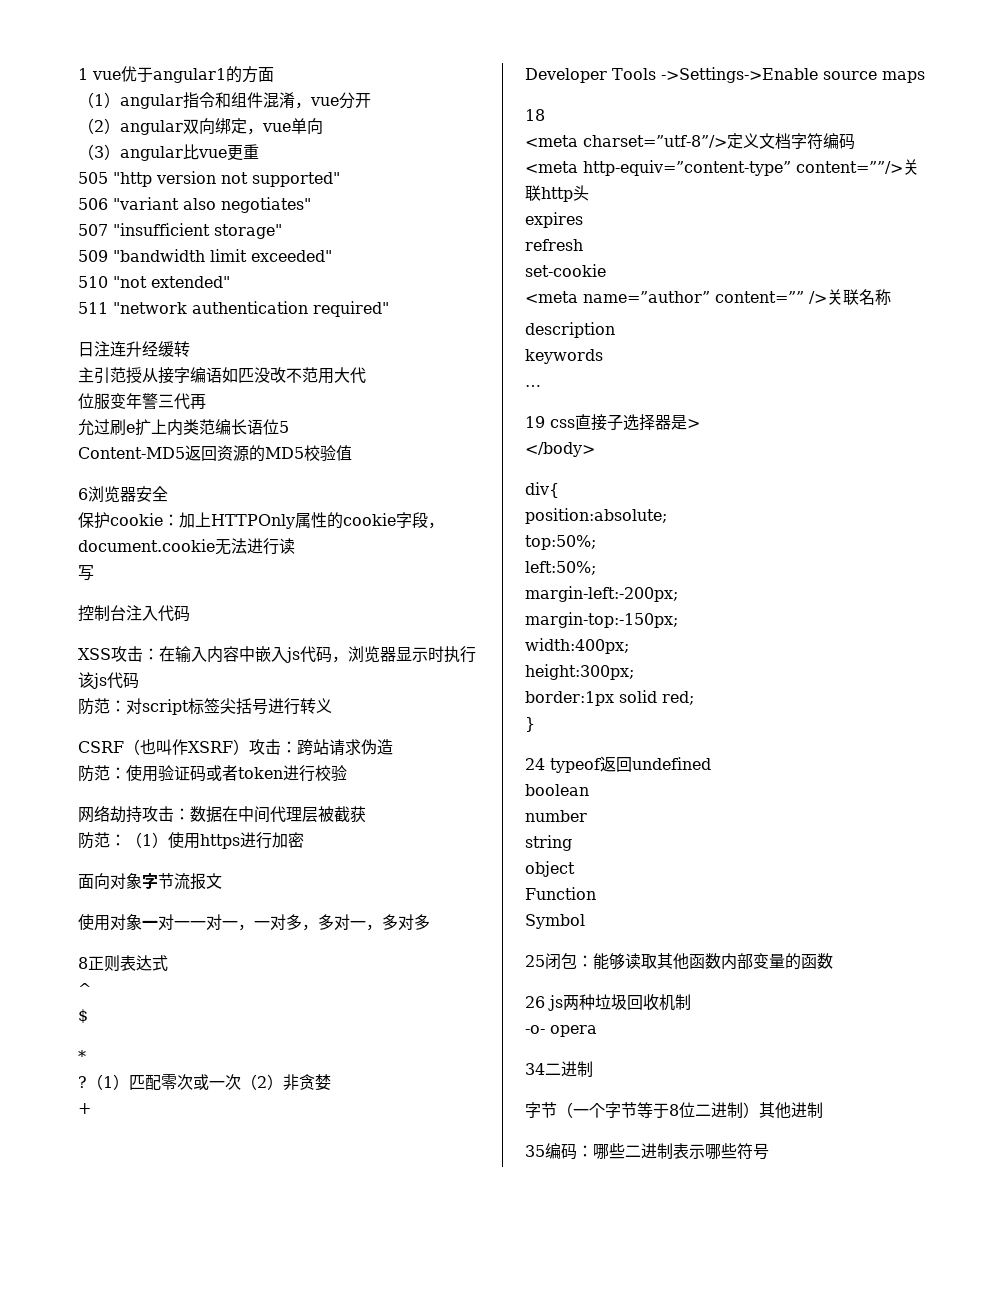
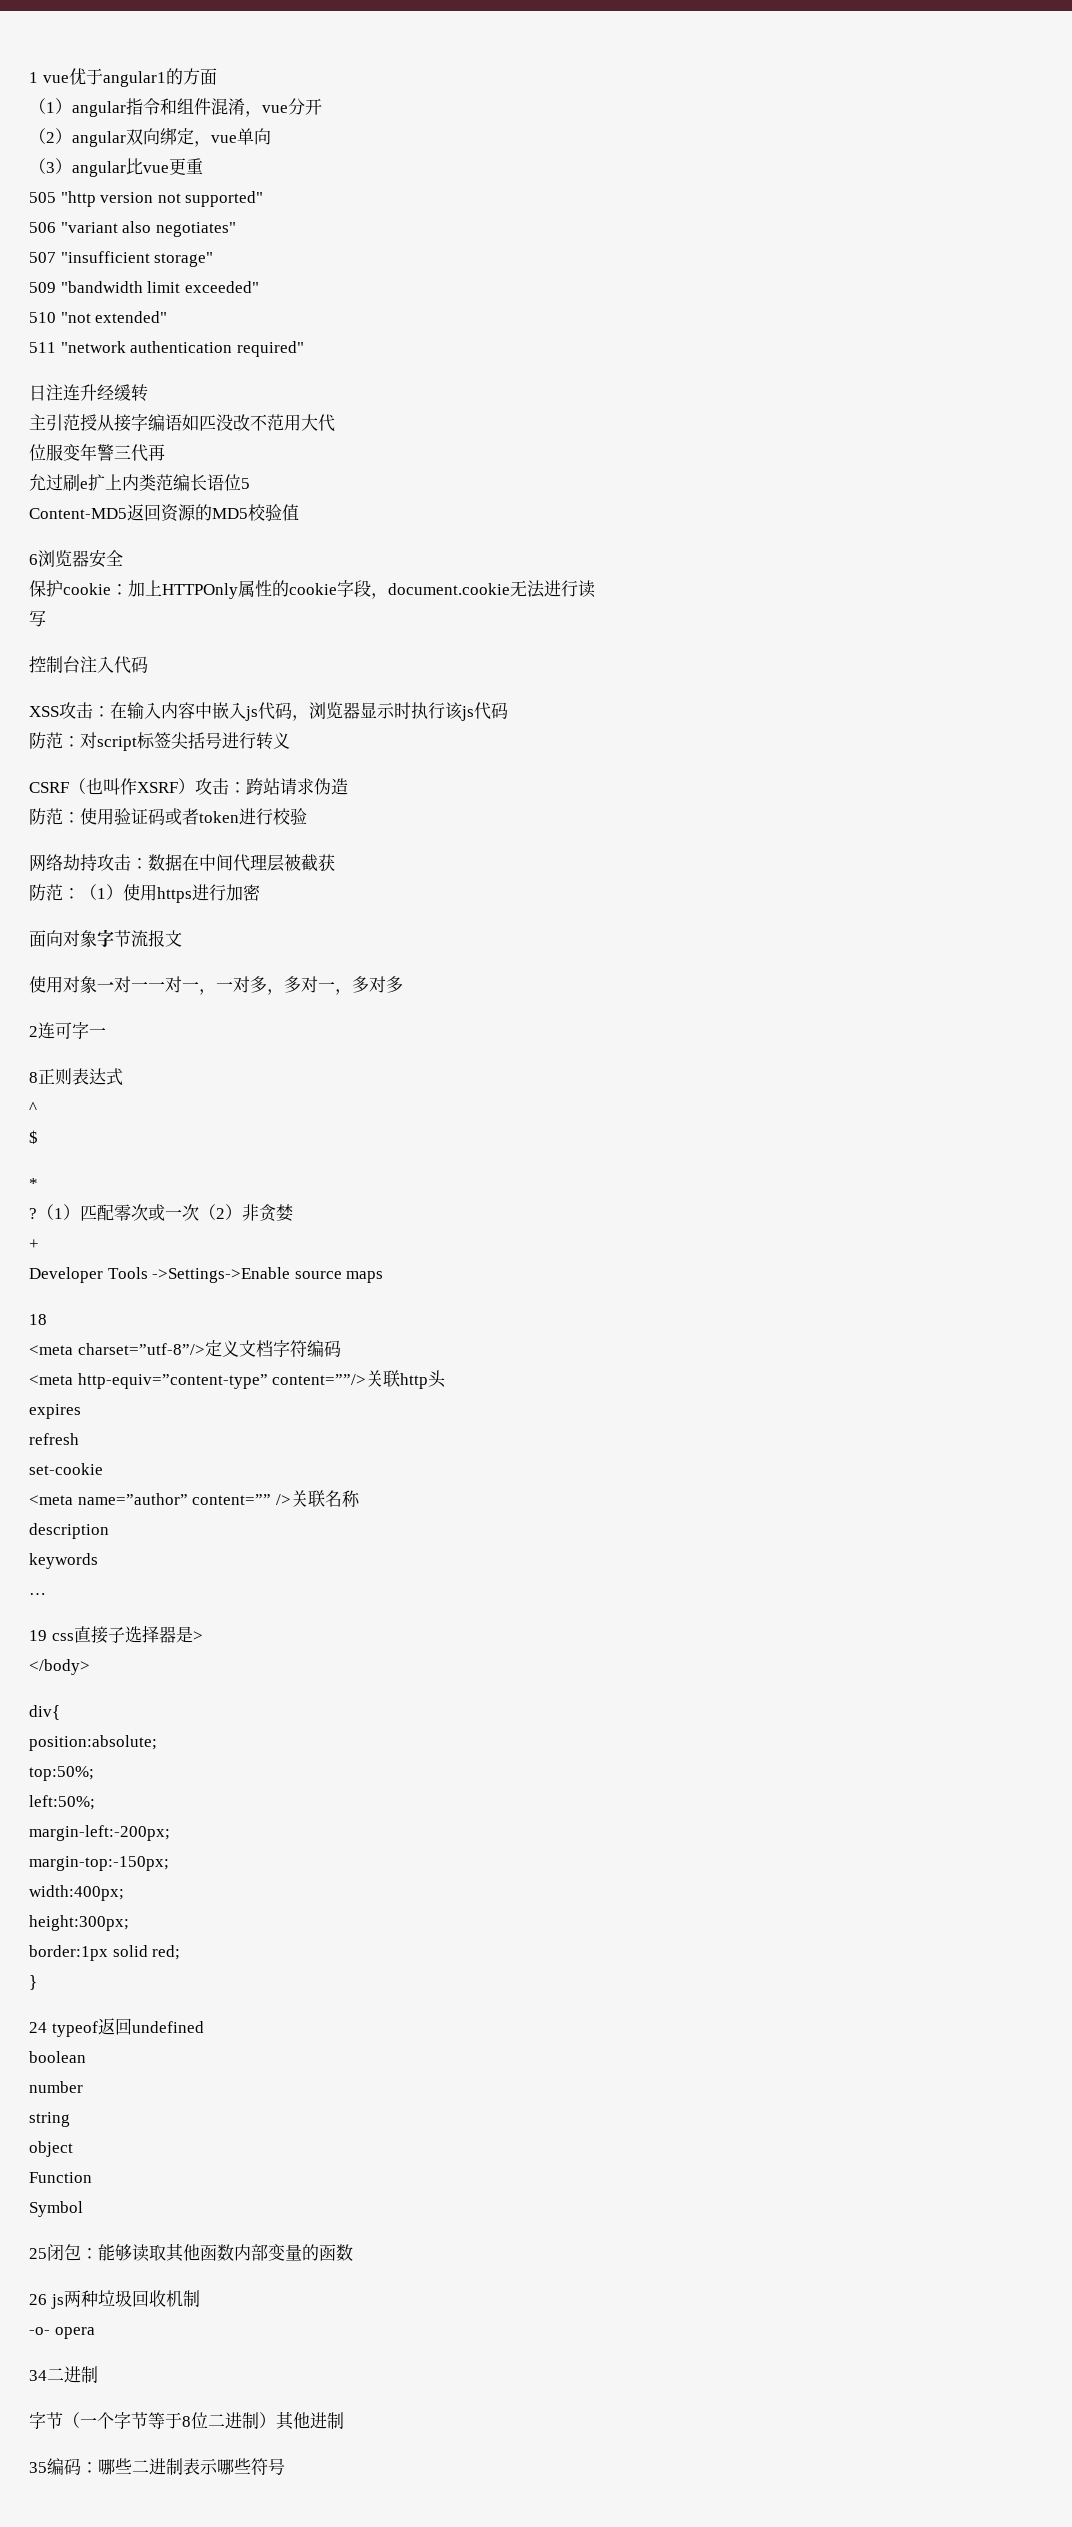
(430, 922) none -> [29,1022,106,1039] // 2连可字一

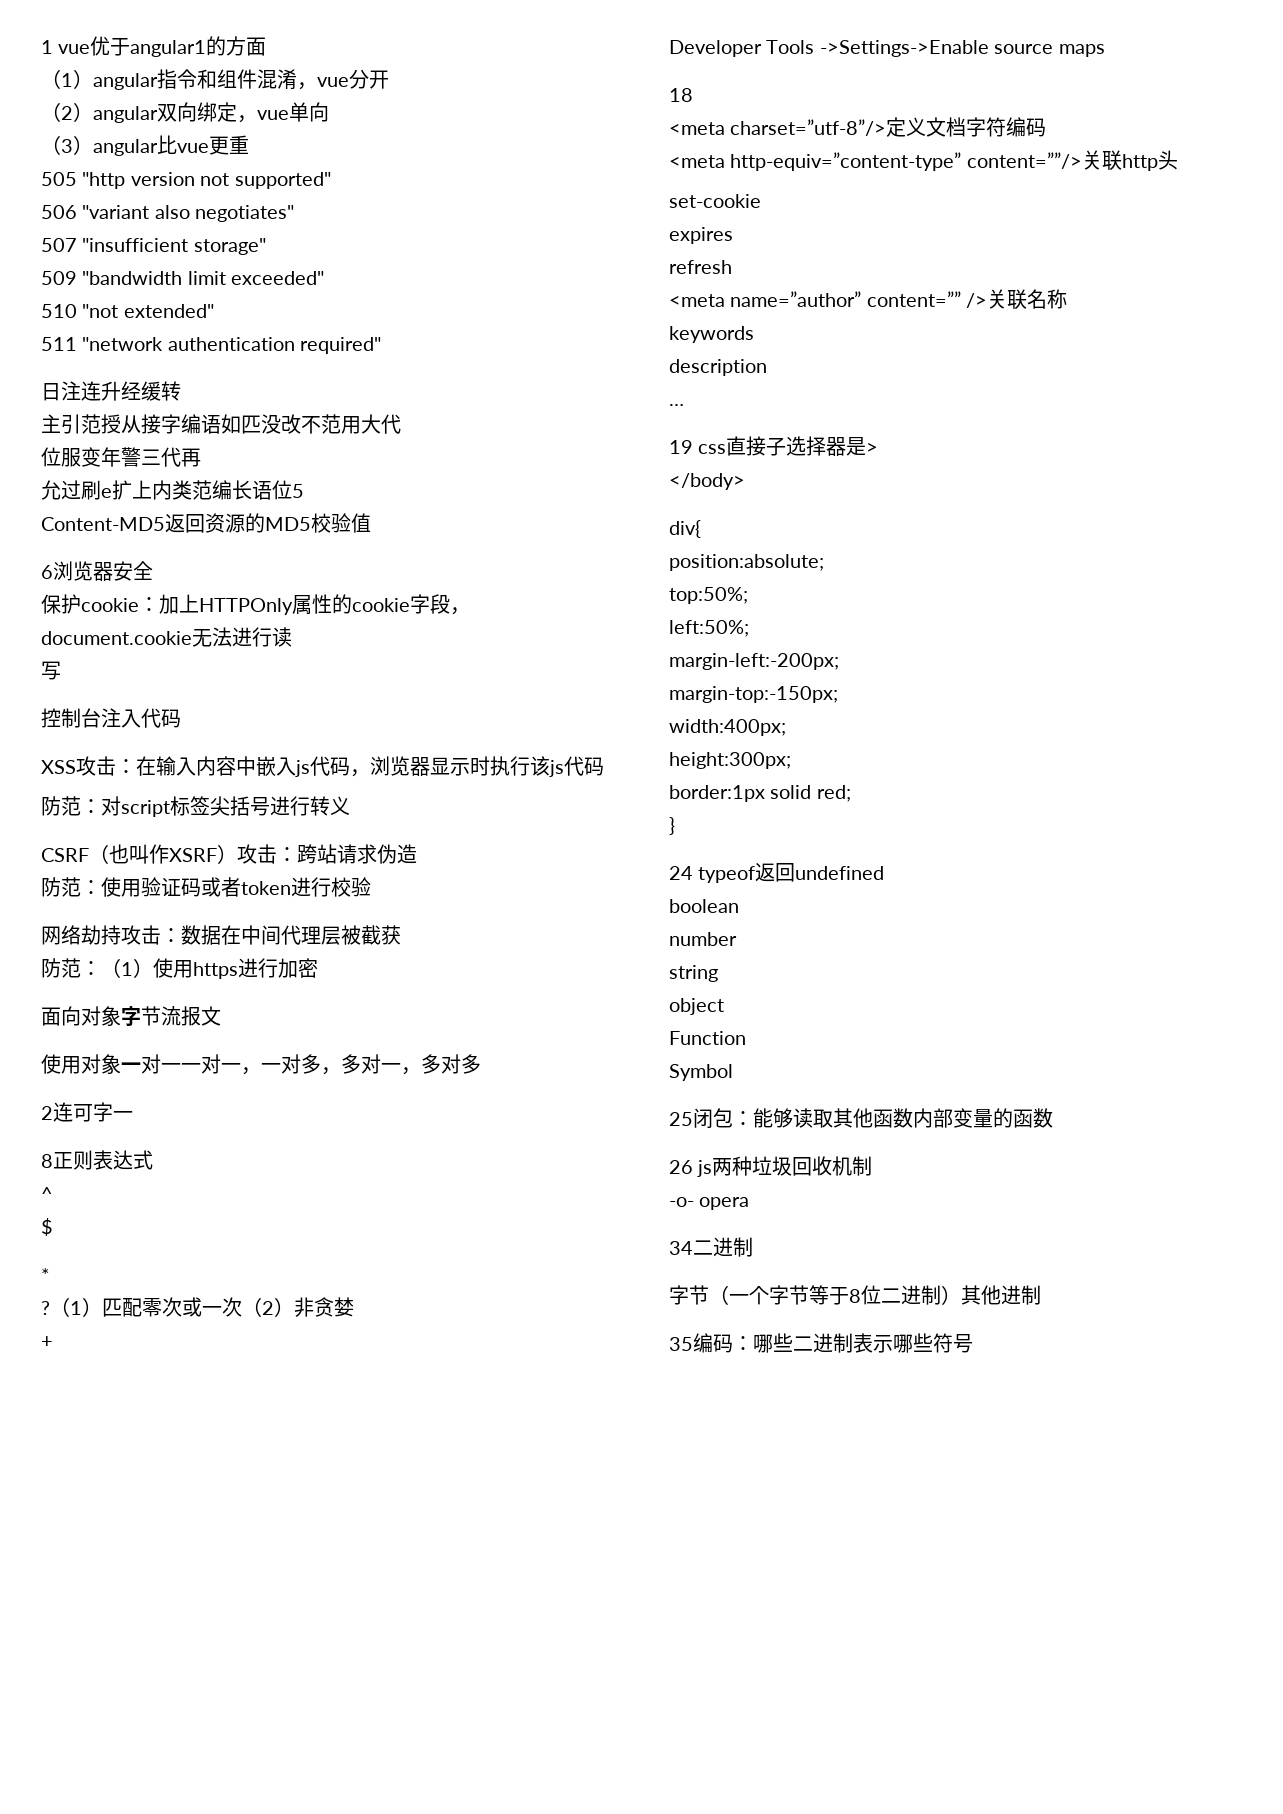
(447, 1379) none -> [669,194,761,208] // set-cookie
[29,1463,103,1475] // set-cookie -> (732, 267) none
(360, 1498) none -> [669,326,754,343] // keywords
[29,1553,98,1569] // keywords -> (767, 367) none

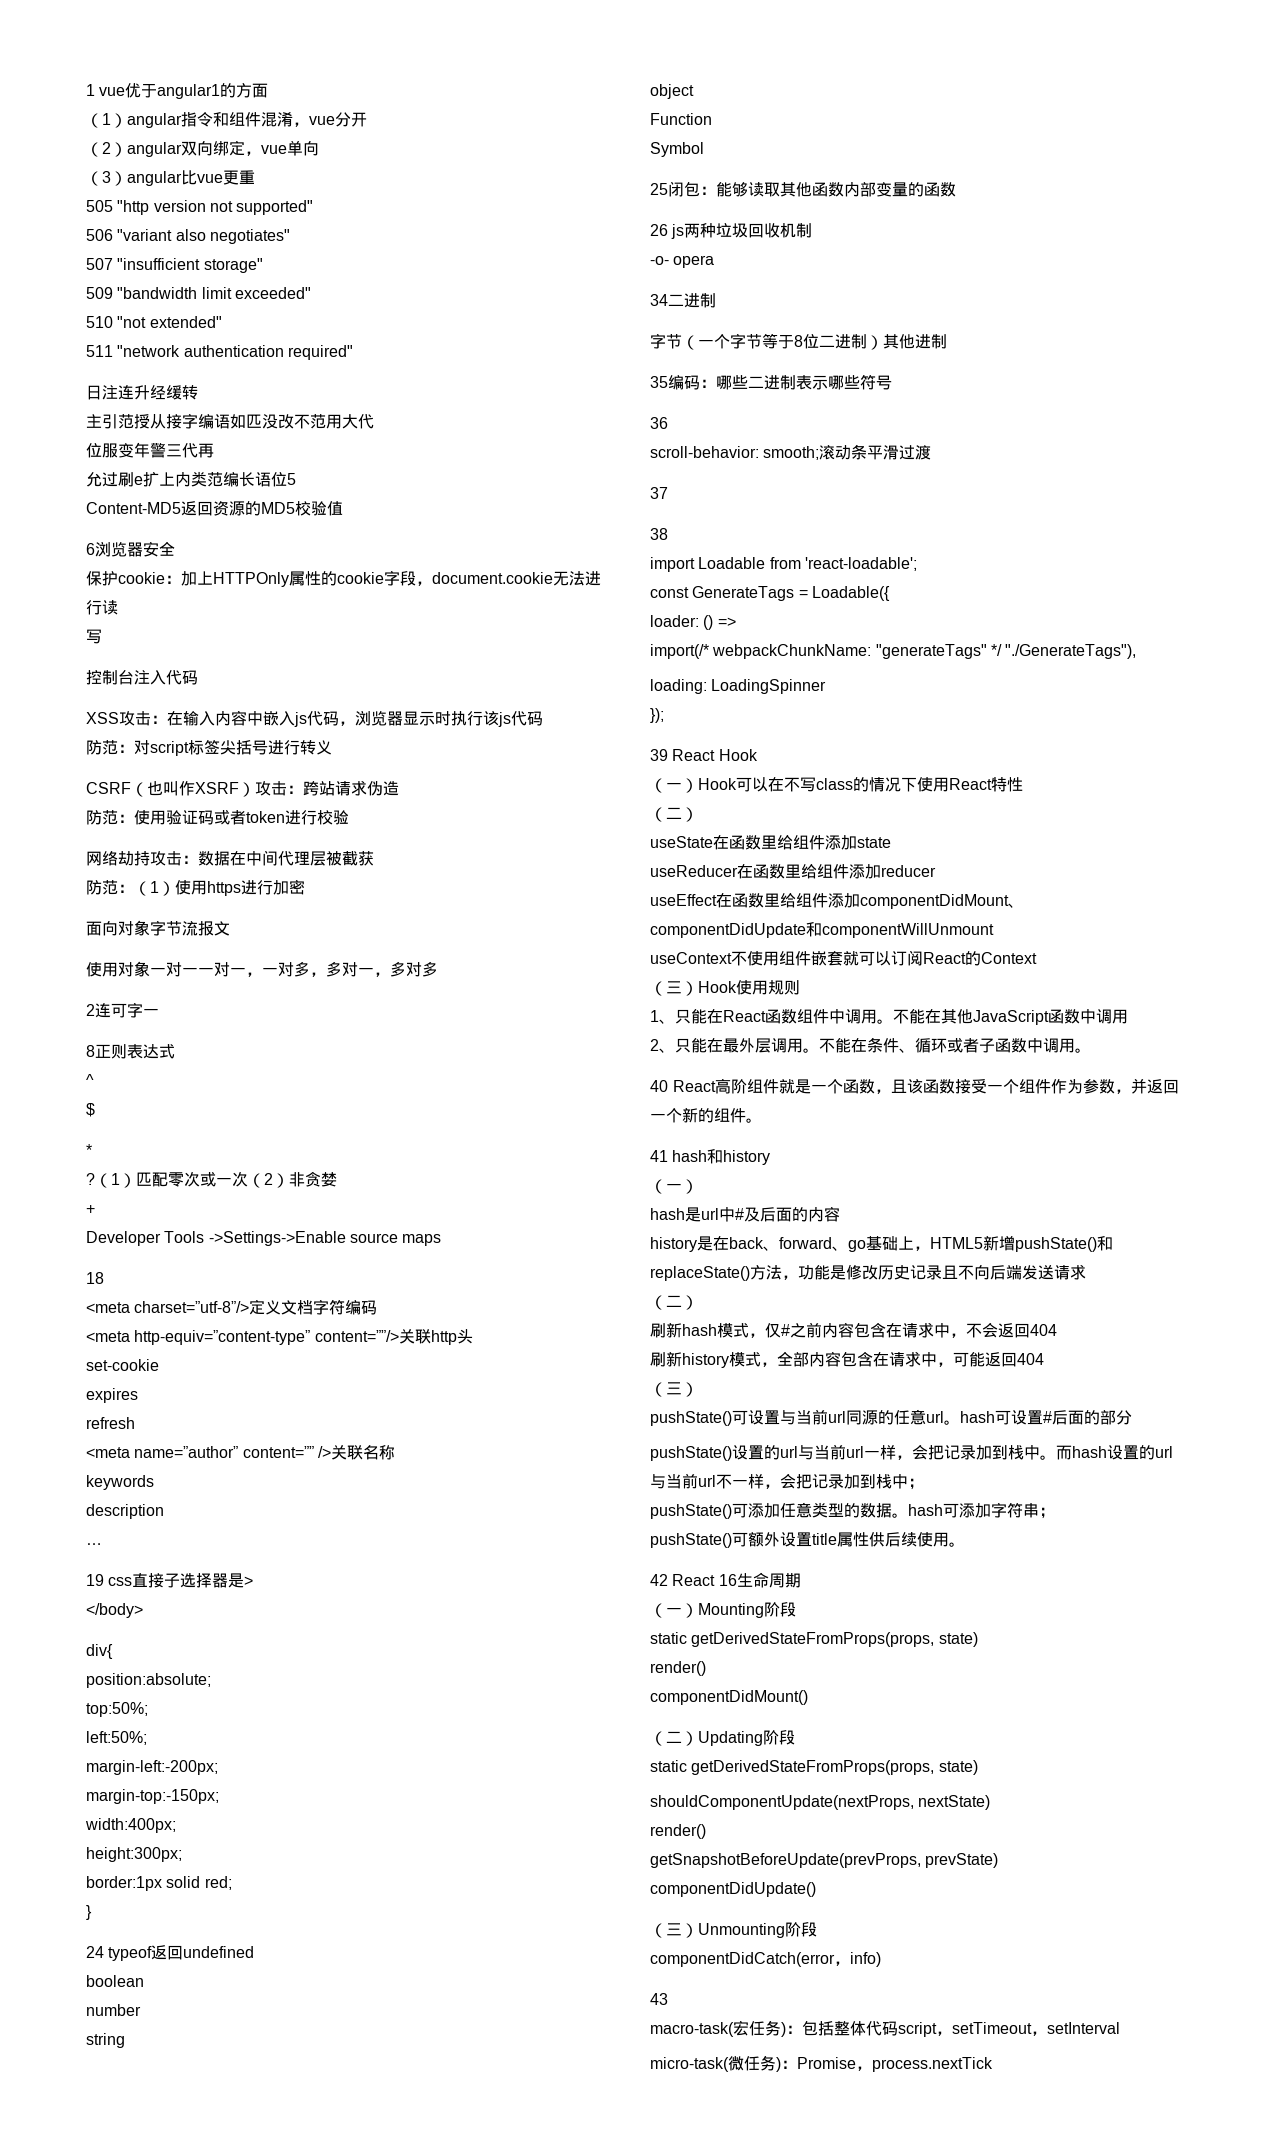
(973, 1343) none -> [650,417,668,429] [650,444,932,460] [650,487,668,499] [650,528,668,540] [650,557,917,572] [650,586,890,601] [650,615,736,630] [650,644,1137,659] [650,679,827,694] [650,708,664,723] [650,749,758,761] [650,777,1023,793] [650,807,698,822] [650,834,891,850] [650,863,936,879] [650,892,1024,909] [650,922,994,938] [650,950,1037,966] [650,980,800,996] [650,1009,1128,1025] [650,1037,1091,1053] [650,1078,1179,1094] [650,1107,762,1123] [650,1149,771,1165] [650,1179,698,1194] [650,1206,840,1222] [650,1235,1113,1252] [650,1264,1086,1281] [650,1295,698,1310] [650,1322,1057,1338] [650,1351,1044,1368] [650,1382,698,1397] [650,1409,1132,1426] [650,1444,1173,1461] [650,1473,924,1490] [650,1502,1055,1519] [650,1532,965,1548] [650,1572,801,1588] [650,1602,796,1618] [650,1632,978,1647] [650,1661,706,1676] [650,1690,808,1705] [650,1730,795,1746] [650,1760,978,1775] [650,1795,991,1810] [650,1824,706,1839] [650,1853,999,1868] [650,1882,816,1897] [650,1922,817,1938] [650,1952,881,1967] [650,1993,668,2005] [650,2020,1120,2037] [650,2055,993,2072] // 36 // scroll-behavior: smooth;滚动条平滑过渡 // 37 // 38 // import Loadable from 'react-loadable'; // const GenerateTags = Loadable({ // loader: () => // import(/* webpackChunkName: "generateTags" */ "./GenerateTags"), // loading: LoadingSpinner // }); // 39 React Hook // （一）Hook可以在不写class的情况下使用React特性 // （二） // useState在函数里给组件添加state // useReducer在函数里给组件添加reducer // useEffect在函数里给组件添加componentDidMount、componentDidUpdate和componentWillUnmount // useContext不使用组件嵌套就可以订阅React的Context // （三）Hook使用规则 // 1、只能在React函数组件中调用。不能在其他JavaScript函数中调用 // 2、只能在最外层调用。不能在条件、循环或者子函数中调用。 // 40 React高阶组件就是一个函数，且该函数接受一个组件作为参数，并返回一个新的组件。 // 41 hash和history // （一） // hash是url中#及后面的内容 // history是在back、forward、go基础上，HTML5新增pushState()和replaceState()方法，功能是修改历史记录且不向后端发送请求 // （二） // 刷新hash模式，仅#之前内容包含在请求中，不会返回404 // 刷新history模式，全部内容包含在请求中，可能返回404 // （三） // pushState()可设置与当前url同源的任意url。hash可设置#后面的部分 // pushState()设置的url与当前url一样，会把记录加到栈中。而hash设置的url与当前url不一样，会把记录加到栈中； // pushState()可添加任意类型的数据。hash可添加字符串； // pushState()可额外设置title属性供后续使用。 // 42 React 16生命周期 // （一）Mounting阶段 // static getDerivedStateFromProps(props, state) // render() // componentDidMount() // （二）Updating阶段 // static getDerivedStateFromProps(props, state) // shouldComponentUpdate(nextProps, nextState) // render() // getSnapshotBeforeUpdate(prevProps, prevState) // componentDidUpdate() // （三）Unmounting阶段 // componentDidCatch(error，info) // 43 // macro-task(宏任务)：包括整体代码script，setTimeout，setInterval // micro-task(微任务)：Promise，process.nextTick

